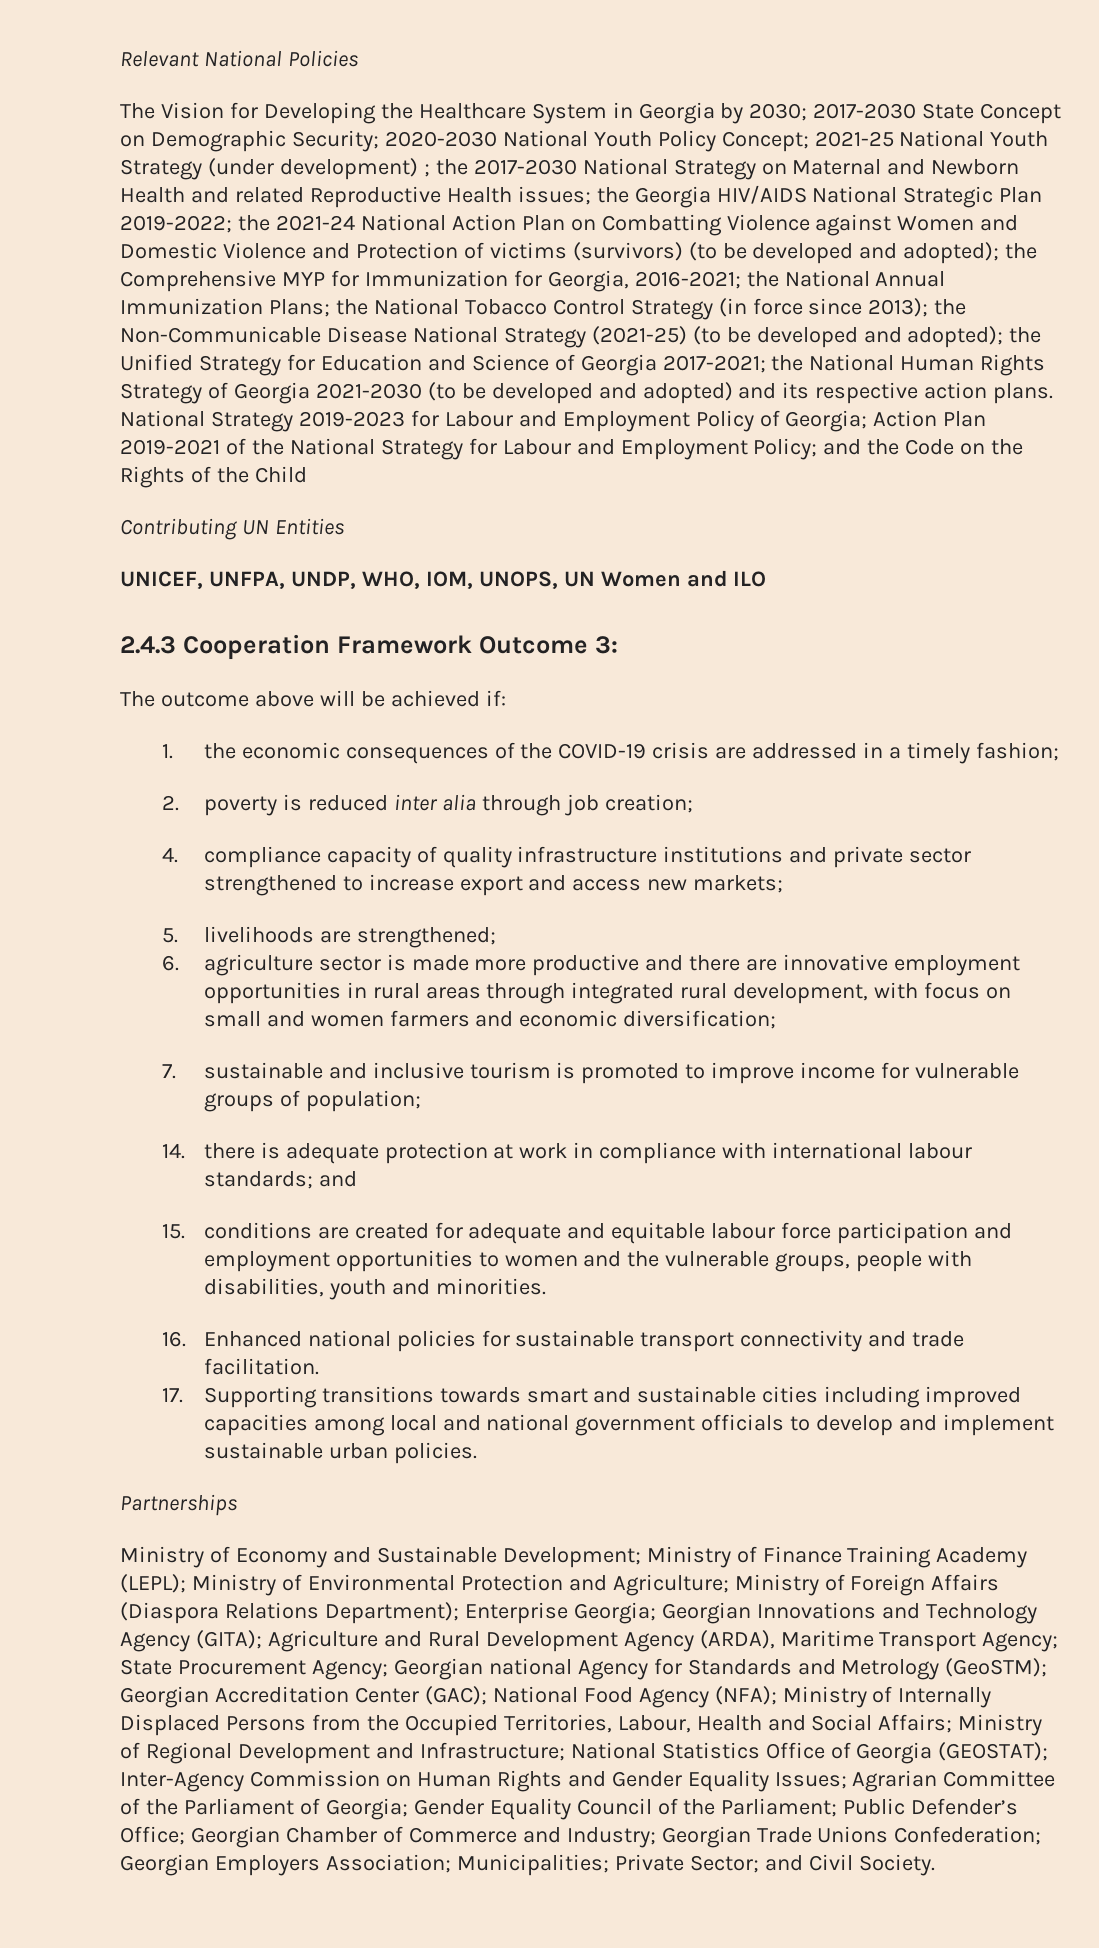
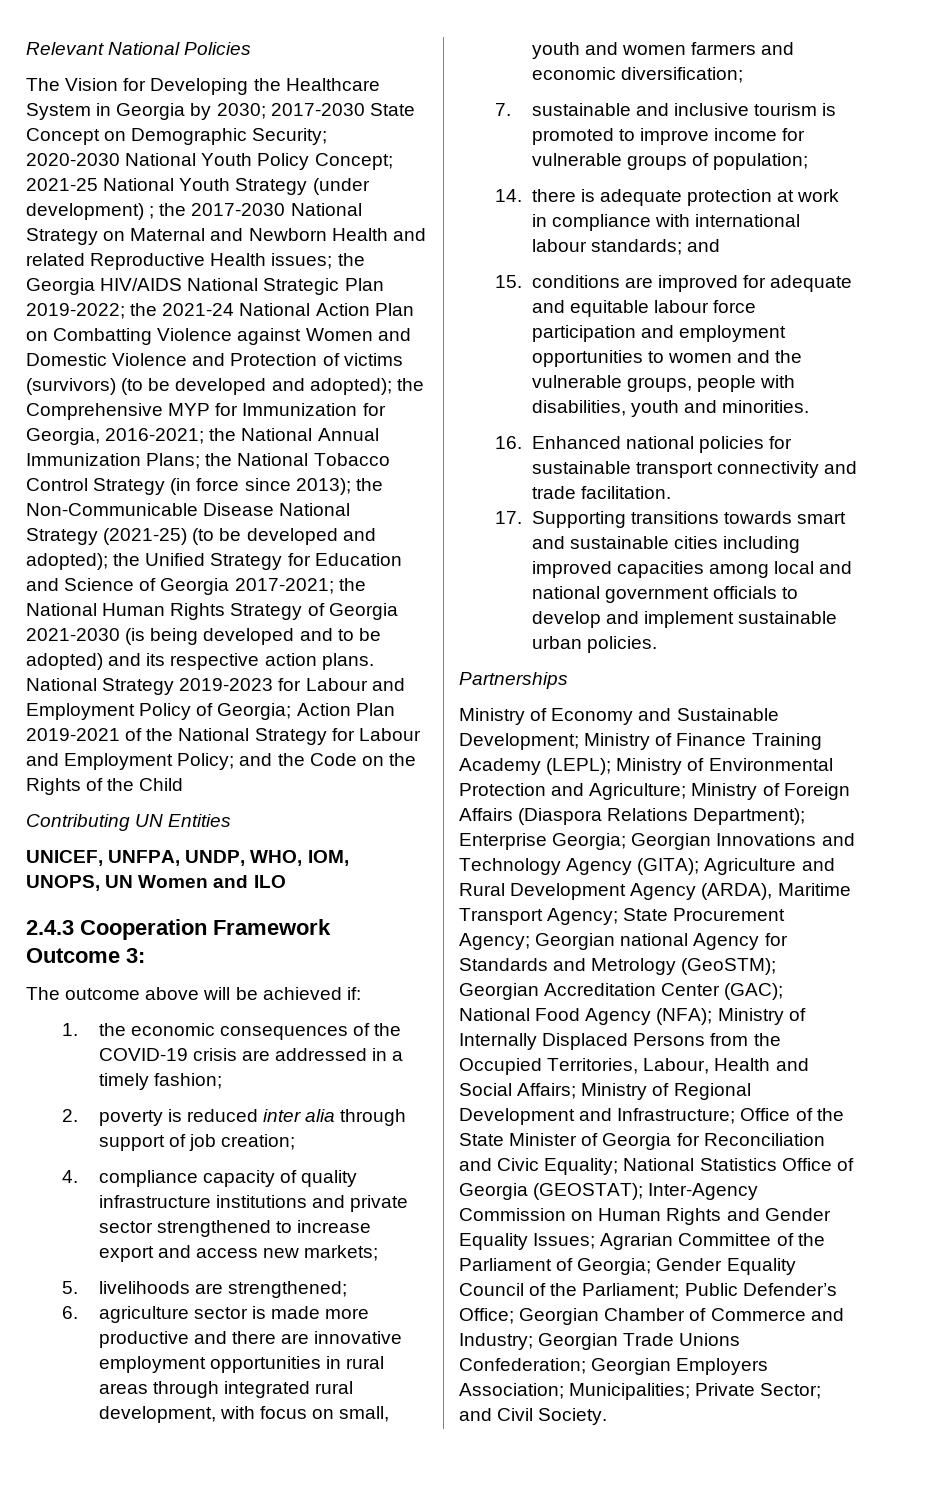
[427,382,637,404] (to be developed and -> [125,628,381,645] (is being developed and to be
(562, 805) none -> [98,1134,186,1151] support of
[203,1011,261,1027] small -> [339,1406,390,1422] [531,42,580,59] small, youth
[354,1223,429,1239] created -> [658,275,739,292] improved
(565, 1751) none -> [740,1108,844,1121] [459,1133,825,1150] [459,1158,619,1175] Office of the State Minister of Georgia for Reconciliation and Civic Equality;

